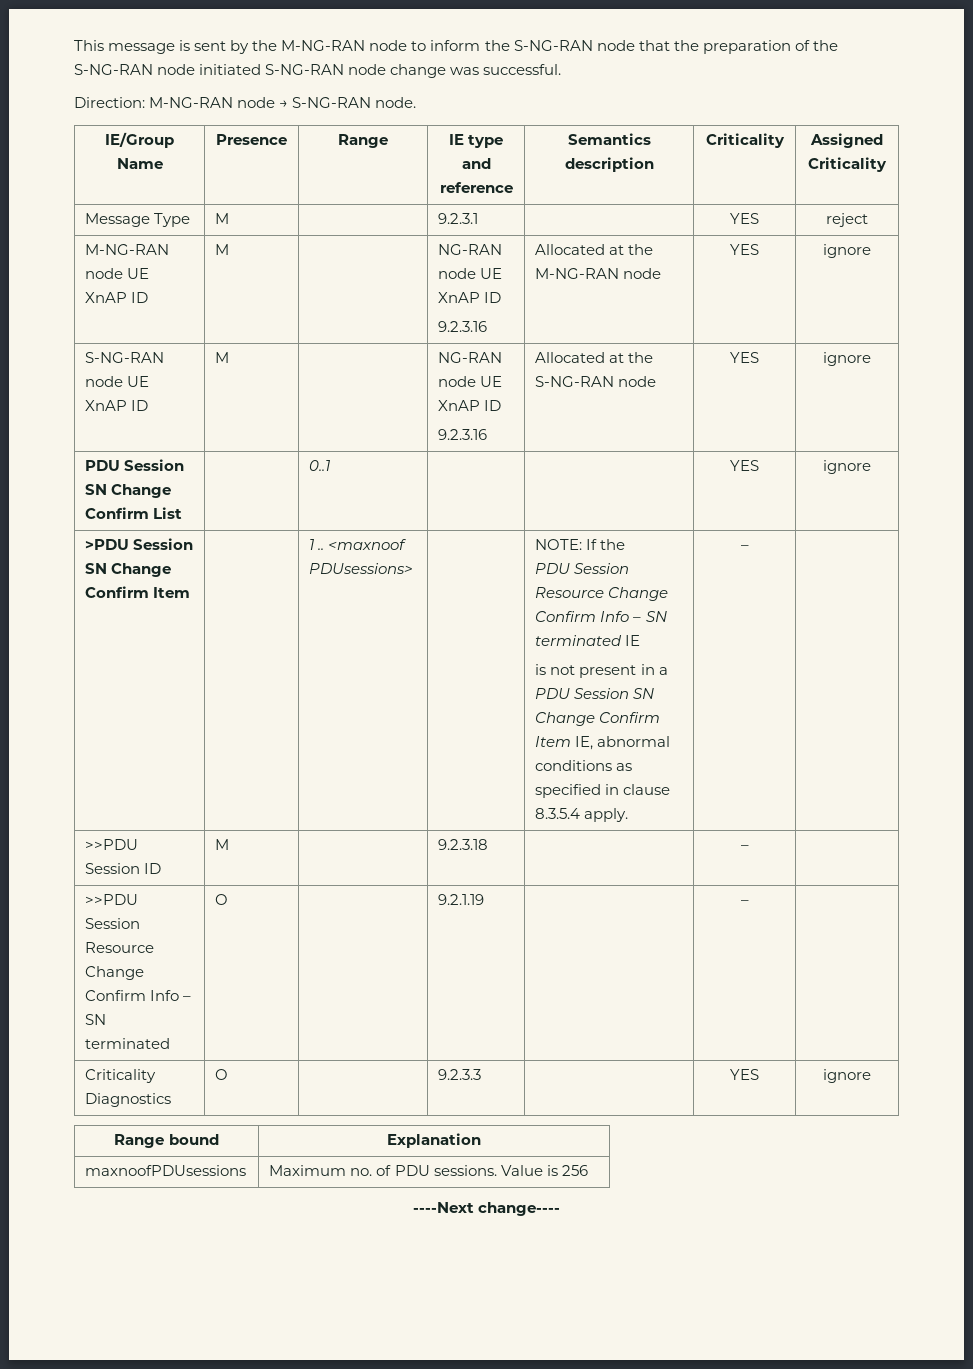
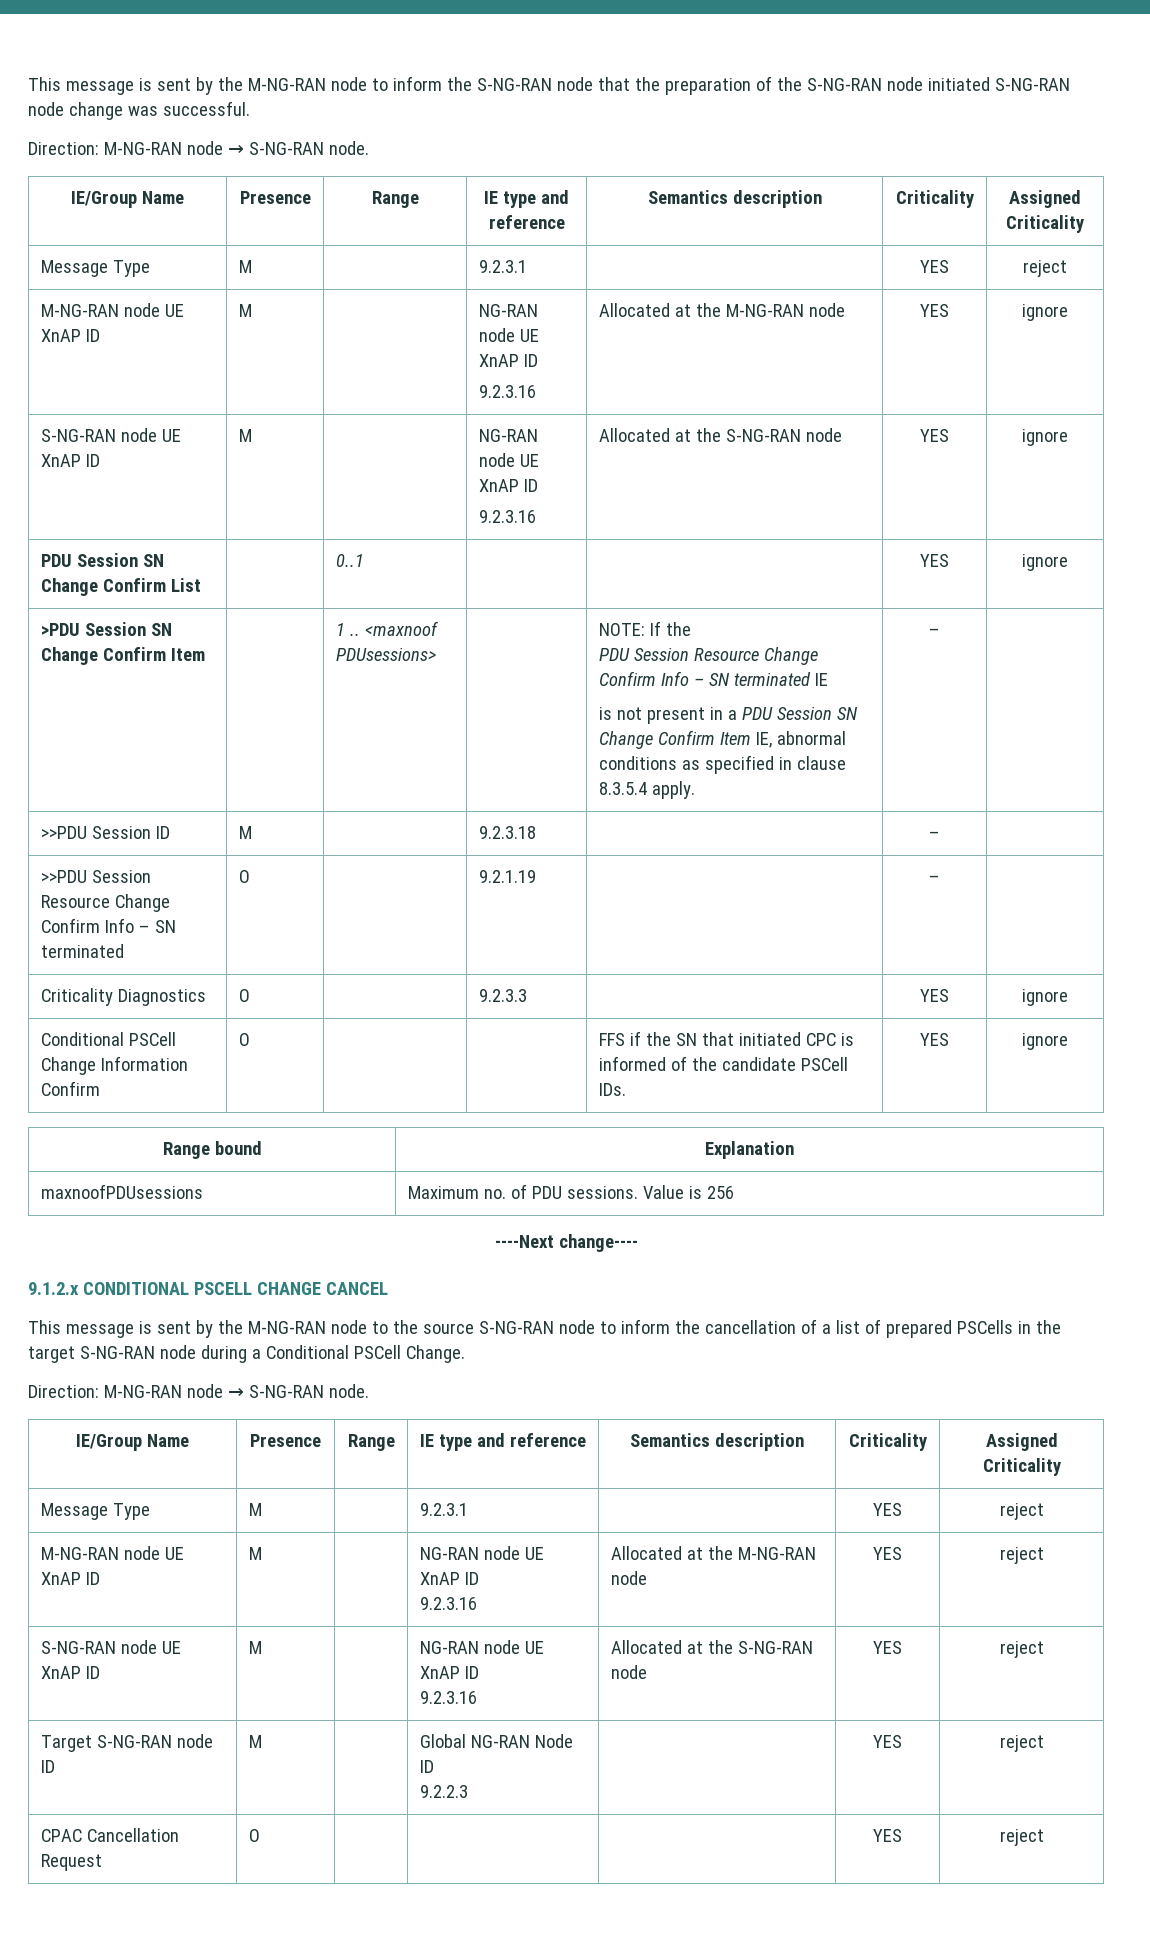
(871, 1076) none -> [40,1032,176,1046] [40,1056,188,1075] [40,1081,100,1096] [238,1033,250,1046] [598,1031,854,1046] [598,1056,848,1071] [598,1083,626,1096] [920,1033,949,1046] [1022,1033,1068,1050] // Conditional PSCell Change Information Confirm | O | | | FFS if the SN that initiated CPC is informed of the candidate PSCell IDs. | YES | ignore
(561, 1209) none -> [28,1282,388,1295] [28,1319,1061,1338] [28,1345,465,1363] [28,1384,369,1398] [76,1434,189,1451] [250,1434,321,1447] [347,1434,395,1451] [420,1433,586,1451] [630,1433,804,1451] [848,1433,927,1451] [985,1433,1058,1451] [982,1458,1061,1476] [40,1503,150,1520] [248,1503,262,1516] [419,1503,468,1516] [873,1503,902,1516] [999,1503,1044,1520] [40,1546,184,1560] [40,1572,100,1585] [248,1547,262,1560] [419,1546,544,1560] [419,1572,479,1585] [419,1597,477,1610] [610,1546,816,1560] [610,1571,647,1585] [873,1547,902,1560] [999,1547,1044,1564] [40,1640,181,1654] [40,1666,100,1679] [248,1641,262,1654] [419,1640,544,1654] [419,1666,479,1679] [419,1691,477,1704] [610,1640,813,1654] [610,1665,647,1679] [873,1641,902,1654] [999,1641,1044,1658] [40,1734,213,1752] [40,1760,55,1773] [248,1735,262,1748] [419,1734,573,1748] [419,1760,434,1773] [419,1785,468,1798] [873,1735,902,1748] [999,1735,1044,1752] [40,1828,179,1842] [40,1854,102,1871] [248,1829,260,1842] [873,1829,902,1842] [999,1829,1044,1846] // 9.1.2.x CONDITIONAL PSCELL CHANGE CANCEL // This message is sent by the M-NG-RAN node to the source S-NG-RAN node to inform the cancellation of a list of prepared PSCells in the target S-NG-RAN node during a Conditional PSCell Change. // Direction: M-NG-RAN node → S-NG-RAN node. // IE/Group Name | Presence | Range | IE type and reference | Semantics description | Criticality | Assigned Criticality // Message Type | M | | 9.2.3.1 | | YES | reject // M-NG-RAN node UE XnAP ID | M | | NG-RAN node UE XnAP ID // 9.2.3.16 | Allocated at the M-NG-RAN node | YES | reject // S-NG-RAN node UE XnAP ID | M | | NG-RAN node UE XnAP ID // 9.2.3.16 | Allocated at the S-NG-RAN node | YES | reject // Target S-NG-RAN node ID | M | | Global NG-RAN Node ID // 9.2.2.3 | | YES | reject // CPAC Cancellation Request | O | | | | YES | reject

